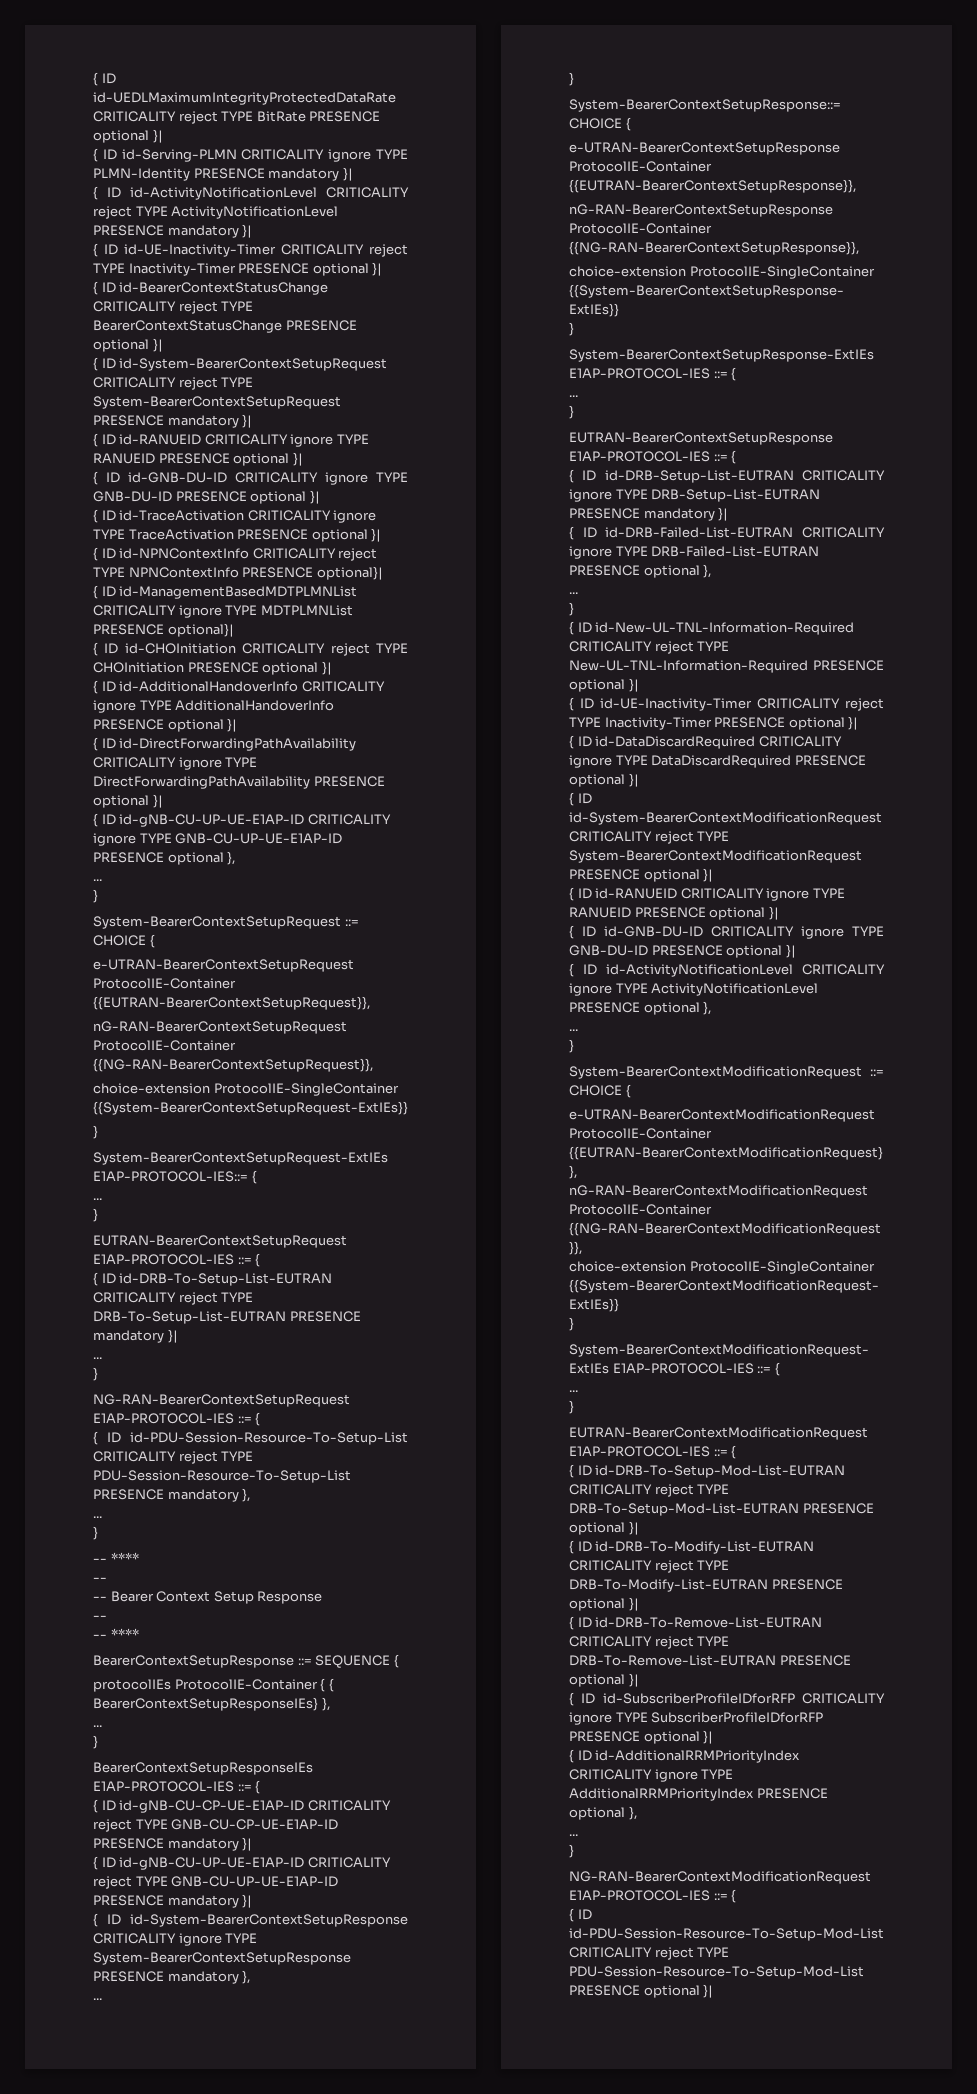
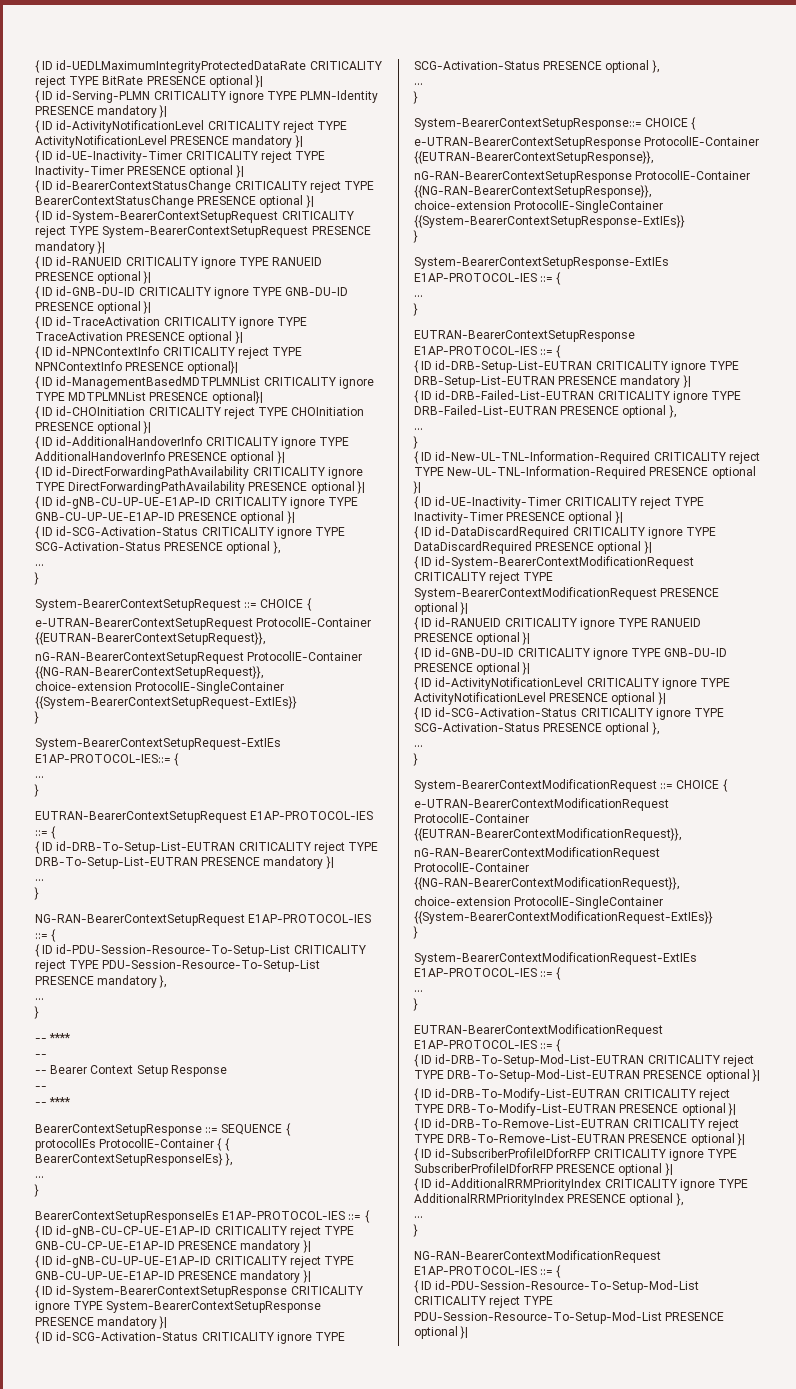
(224, 858) none -> [286,511,295,524] [35,526,346,539] [35,541,271,554] }| // { ID id-SCG-Activation-Status CRITICALITY ignore TYPE SCG-Activation-Status PRESENCE optional
(239, 1977) none -> [159,1316,168,1329] [35,1331,346,1344] [414,60,650,73] }| // { ID id-SCG-Activation-Status CRITICALITY ignore TYPE SCG-Activation-Status PRESENCE optional
(700, 1008) none -> [657,692,666,705] [414,707,725,720] [414,722,650,735] }| // { ID id-SCG-Activation-Status CRITICALITY ignore TYPE SCG-Activation-Status PRESENCE optional

